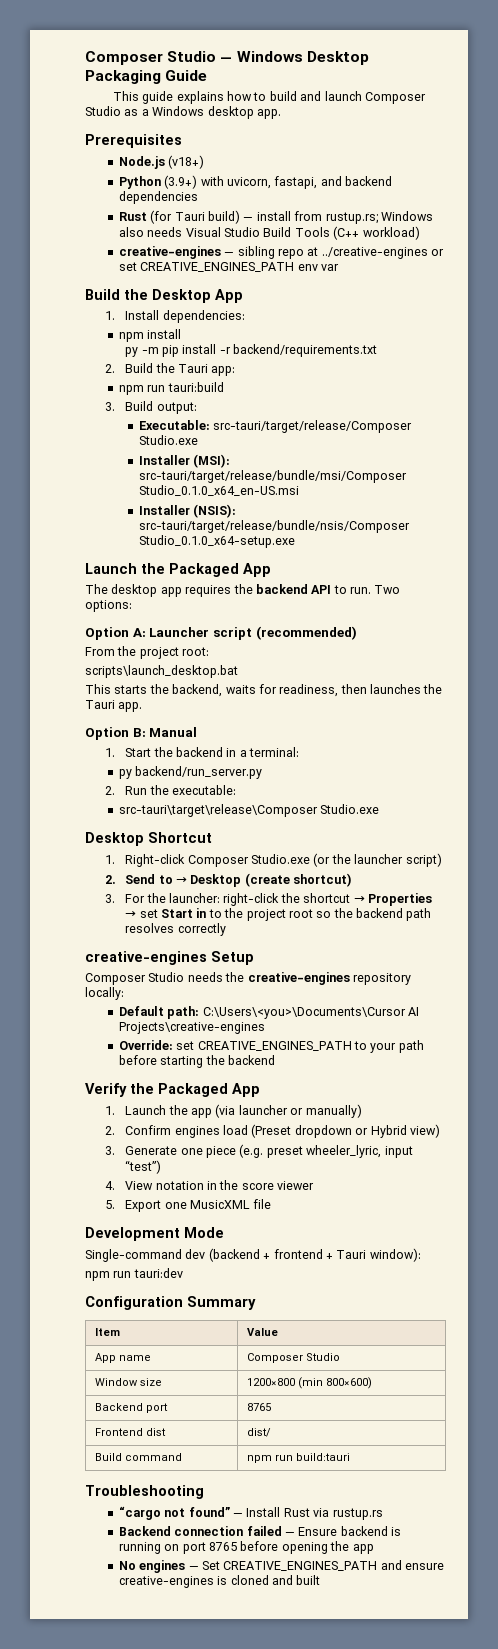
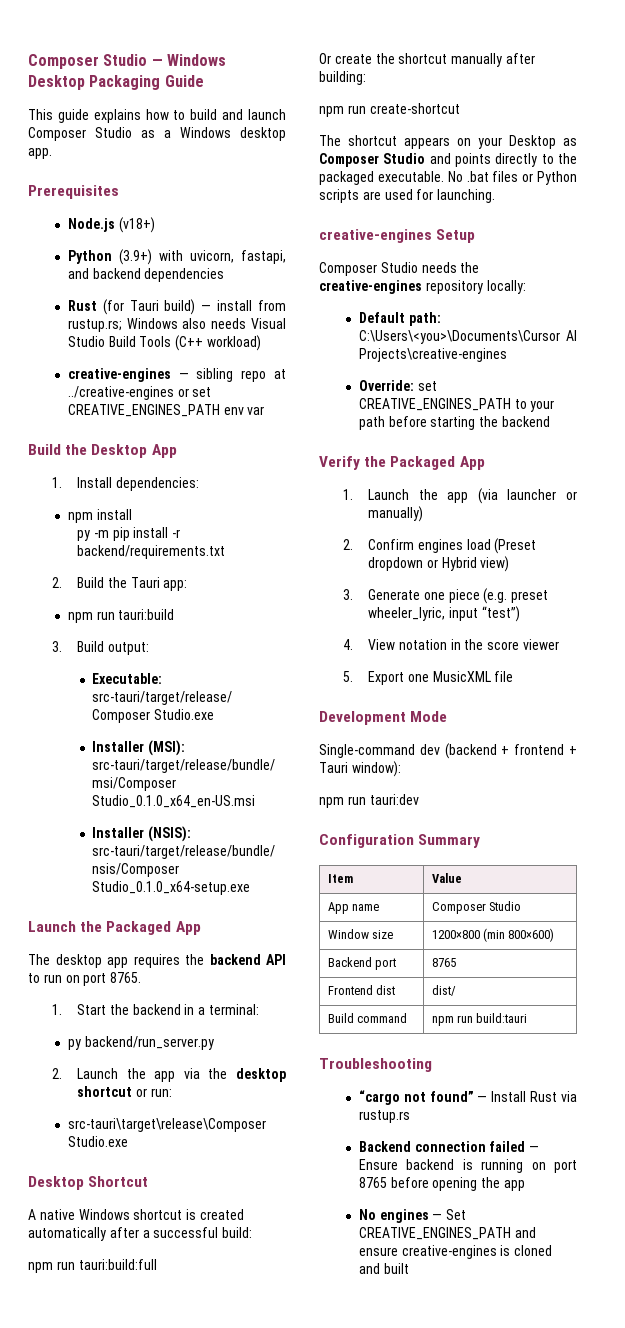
[350,585,401,594] [85,600,132,612] [85,626,357,640] [85,646,210,659] [85,665,238,678] [85,684,443,697] [85,700,143,712] [85,727,198,740] run. Two options: // Option A: Launcher script (recommended) // From the project root: // scripts\launch_desktop.bat // This starts the backend, waits for readiness, then launches the Tauri app. // Option B: Manual -> [43,972,142,986] run on port 8765.
[125,785,237,795] [118,804,380,817] [85,832,212,846] [105,853,442,867] [105,873,353,887] [105,893,432,906] [125,908,432,921] [125,923,226,936] Run the executable: // src-tauri\target\release\Composer Studio.exe // Desktop Shortcut // 1. Right-click Composer Studio.exe (or the launcher script) // 2. Send to → Desktop (create shortcut) // 3. For the launcher: right-click the shortcut → Properties → set Start in to the project root so the backend path resolves correctly -> [76,1068,286,1082] [76,1086,172,1097] [67,1118,266,1132] [67,1136,128,1147] [28,1176,149,1190] [28,1209,244,1220] [28,1227,253,1241] [28,1259,157,1273] [319,53,535,67] [319,71,366,85] [319,103,460,117] [319,135,577,149] [319,153,577,167] [319,171,577,185] [319,189,496,203] Launch the app via the desktop shortcut or run: // src-tauri\target\release\Composer Studio.exe // Desktop Shortcut // A native Windows shortcut is created automatically after a successful build: // npm run tauri:build:full // Or create the shortcut manually after building: // npm run create-shortcut // The shortcut appears on your Desktop as Composer Studio and points directly to the packaged executable. No .bat files or Python scripts are used for launching.

